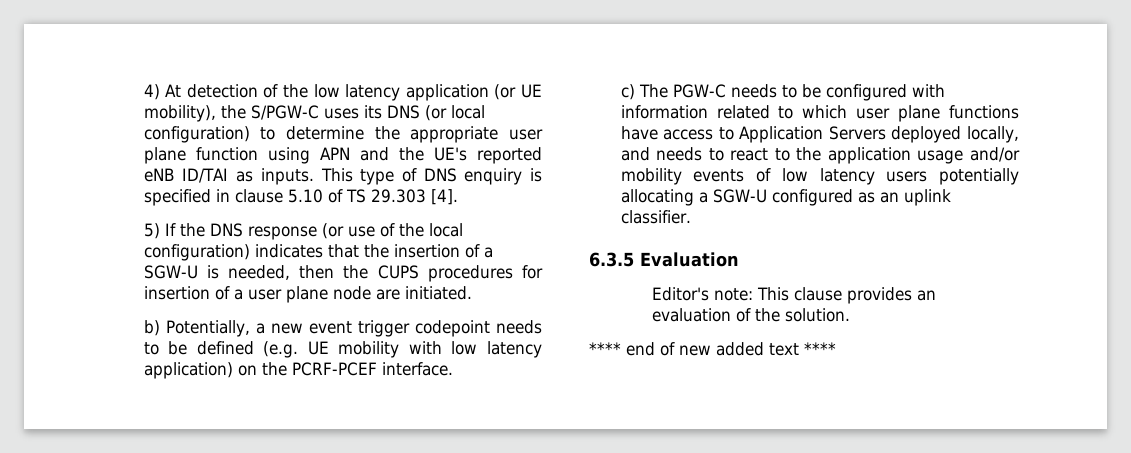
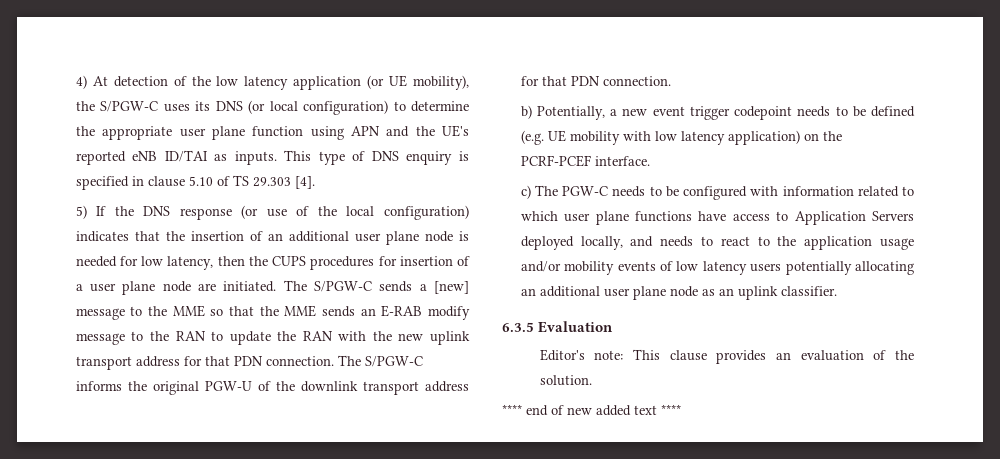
[483,247,493,258] [143,265,291,280] a SGW-U is needed, -> [267,231,469,245] [75,256,214,270] an additional user plane node is needed for low latency,
(472, 293) none -> [283,280,470,294] [75,305,470,320] [75,331,470,345] [75,355,423,370] [75,381,469,395] [520,76,671,86] The S/PGW-C sends a [new] message to the MME so that the MME sends an E-RAB modify message to the RAN to update the RAN with the new uplink transport address for that PDN connection. The S/PGW-C informs the original PGW-U of the downlink transport address for that PDN connection.
[698,189,853,206] a SGW-U configured -> [520,286,698,300] an additional user plane node

